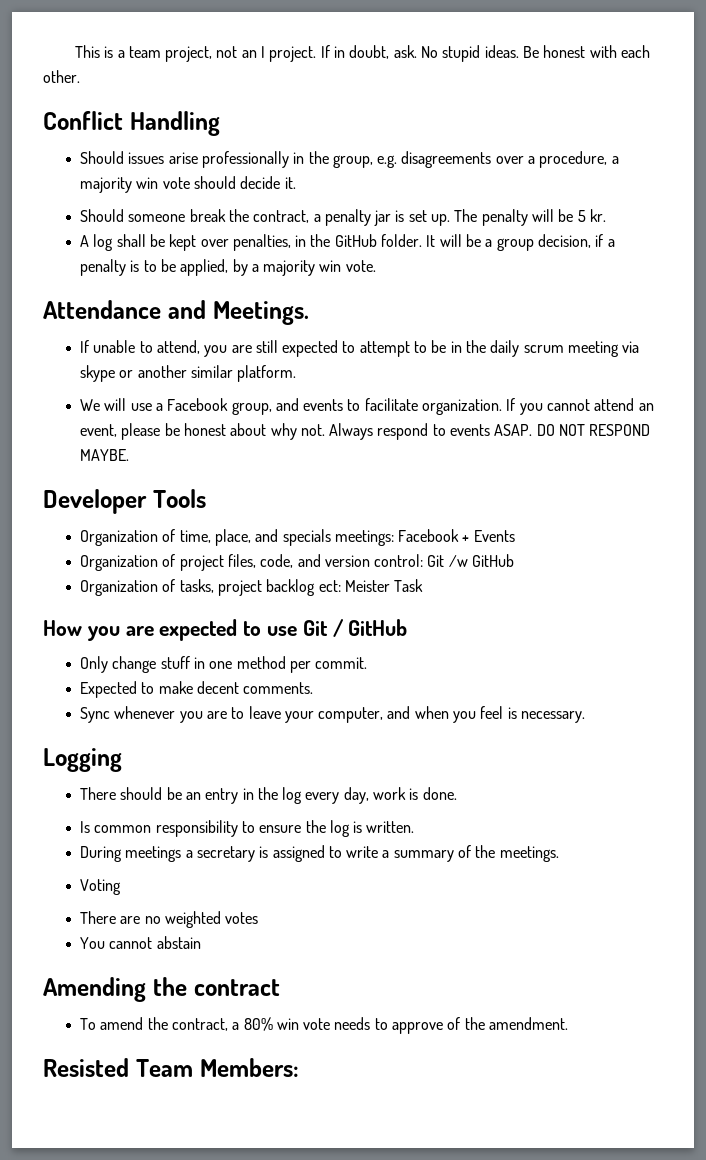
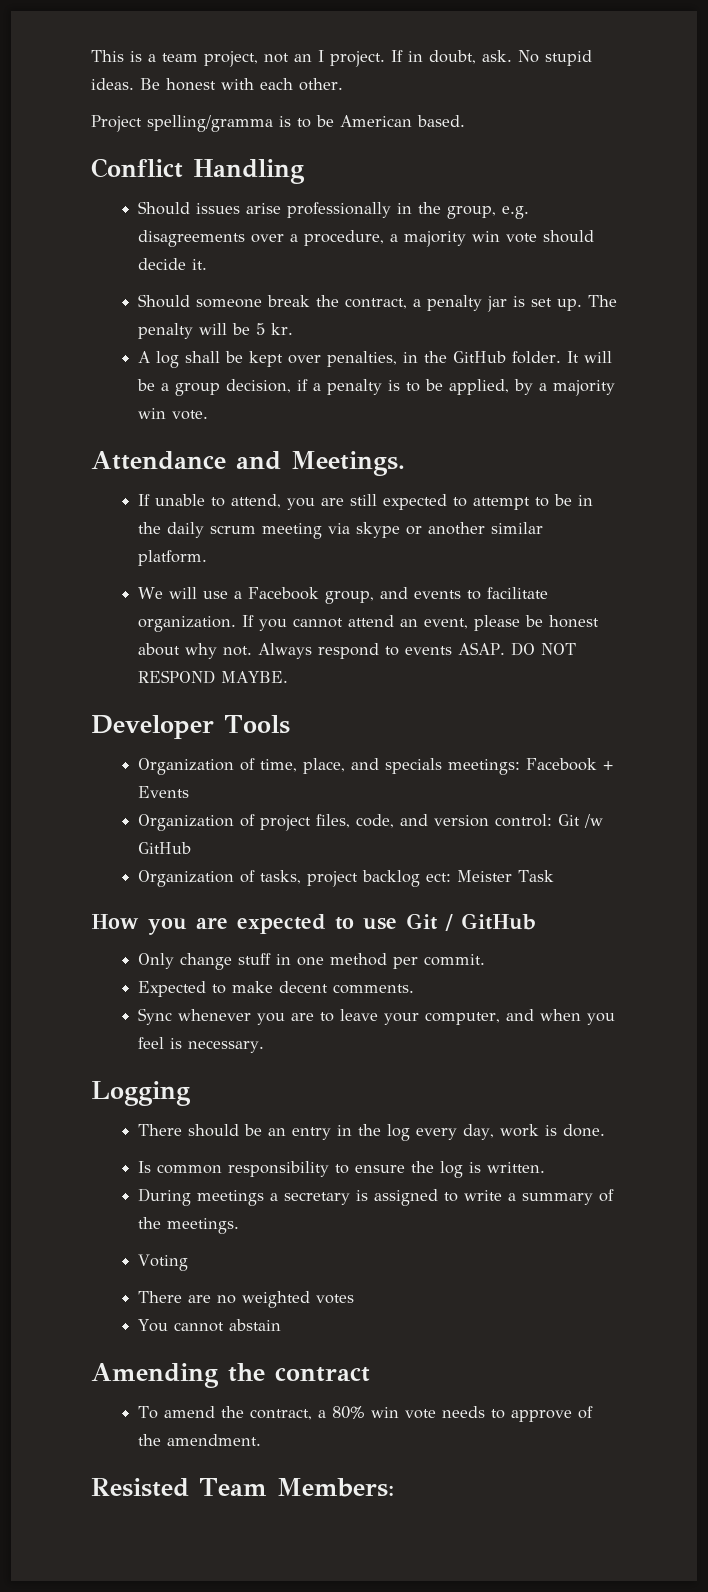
(80, 76) none -> [91,115,465,132] // Project spelling/gramma is to be American based.

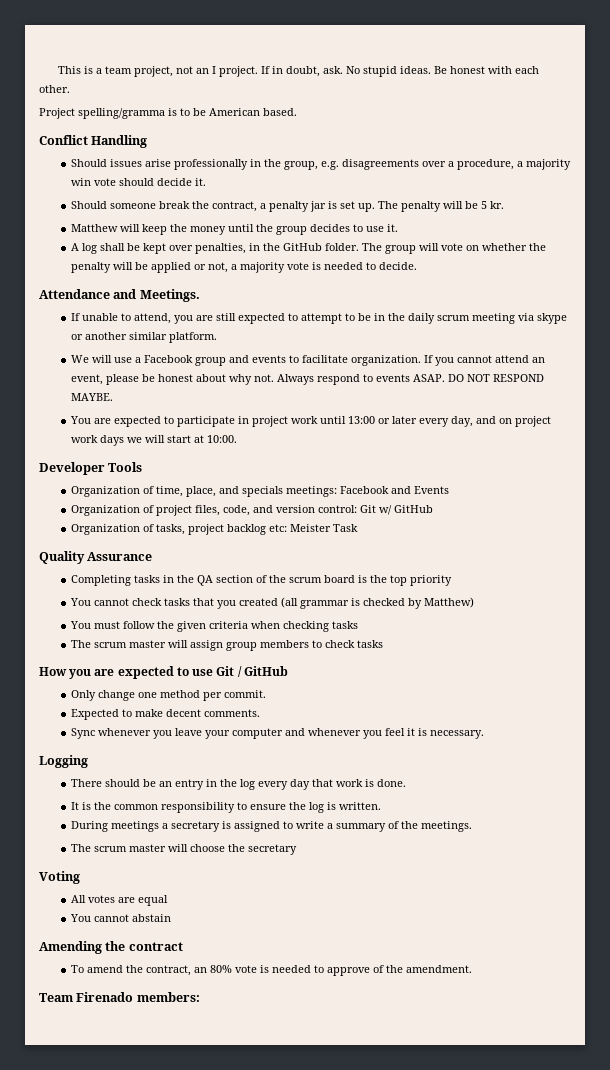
(293, 329) none -> [70,224,398,235] // Matthew will keep the money until the group decides to use it.
[566,351,612,363] [136,379,615,396] [137,408,208,420] It will be a group decision, if a penalty is to be applied, by a majority win vote. -> [361,243,546,254] [70,262,417,273] The group will vote on whether the penalty will be applied or not, a majority vote is needed to decide.
[324,591,374,604] group, -> [194,357,226,366] group
(288, 677) none -> [69,416,551,427] [70,435,237,446] // You are expected to participate in project work until 13:00 or later every day, and on project work days we will start at 10:00.
[602,761,613,770] + -> [390,486,411,494] and
[583,814,603,828] /w -> [378,505,392,515] w/
[425,873,451,882] ect: -> [268,524,287,532] etc:
(554, 876) none -> [39,551,153,564] [70,575,452,586] [69,597,474,609] [69,621,358,632] [70,640,383,651] // Quality Assurance // Completing tasks in the QA section of the scrum board is the top priority // You cannot check tasks that you created (all grammar is checked by Matthew) // You must follow the given criteria when checking tasks // The scrum master will assign group members to check tasks
[237,953,291,965] stuff in -> (135, 695) none
[290,1009,581,1025] are to leave your computer, and when -> [174,728,361,739] leave your computer and whenever
(164, 1043) none -> [406,728,415,736] it
[462,1124,494,1140] day, -> [289,779,333,790] day that
[137,1161,151,1173] Is -> [70,802,111,810] It is the
[137,1254,188,1271] [137,1291,354,1308] Voting // There are no weighted votes -> [70,844,297,855] [39,871,80,884] [70,895,168,906] The scrum master will choose the secretary // Voting // All votes are equal
[317,1406,485,1419] a 80% win vote needs -> [193,965,311,973] an 80% vote is needed
[91,1478,394,1497] Resisted Team Members: -> [39,992,200,1002] Team Firenado members:

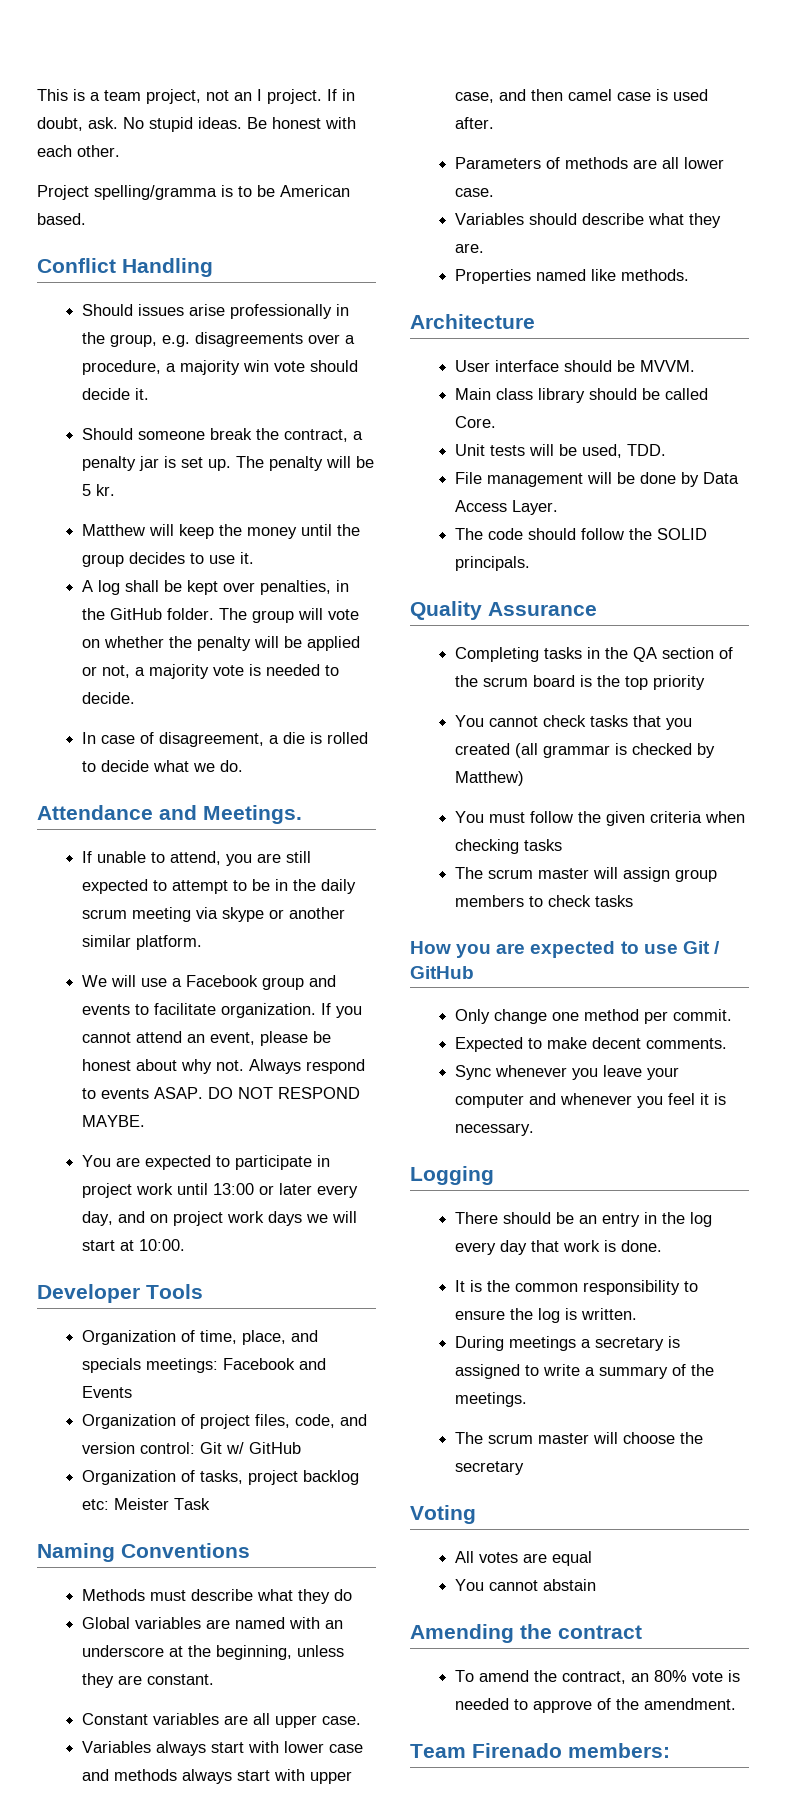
(417, 266) none -> [81,732,368,747] [81,760,243,772] // In case of disagreement, a die is rolled to decide what we do.
(358, 528) none -> [37,1543,250,1562] [81,1589,352,1604] [81,1617,343,1629] [81,1645,344,1660] [81,1673,214,1688] [81,1713,361,1728] [81,1741,363,1756] [81,1769,352,1784] [454,89,708,103] [454,117,494,129] [454,157,724,169] [454,188,494,197] [454,213,721,228] [454,243,484,253] [454,269,689,284] [410,314,535,329] [454,360,695,372] [454,388,708,403] [454,416,496,428] [454,444,666,458] [454,472,739,487] [454,500,558,515] [454,528,707,540] [454,556,530,571] // Naming Conventions // Methods must describe what they do // Global variables are named with an underscore at the beginning, unless they are constant. // Constant variables are all upper case. // Variables always start with lower case and methods always start with upper case, and then camel case is used after. // Parameters of methods are all lower case. // Variables should describe what they are. // Properties named like methods. // Architecture // User interface should be MVVM. // Main class library should be called Core. // Unit tests will be used, TDD. // File management will be done by Data Access Layer. // The code should follow the SOLID principals.

